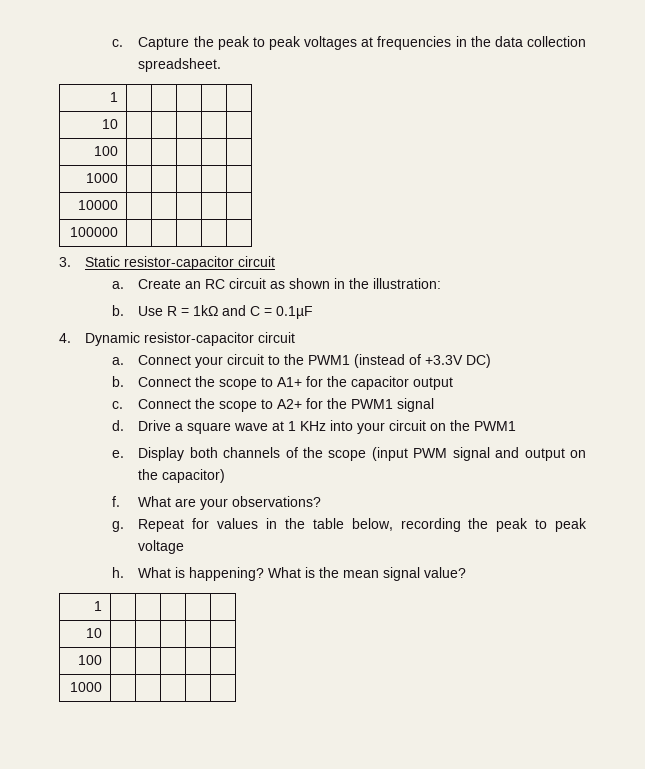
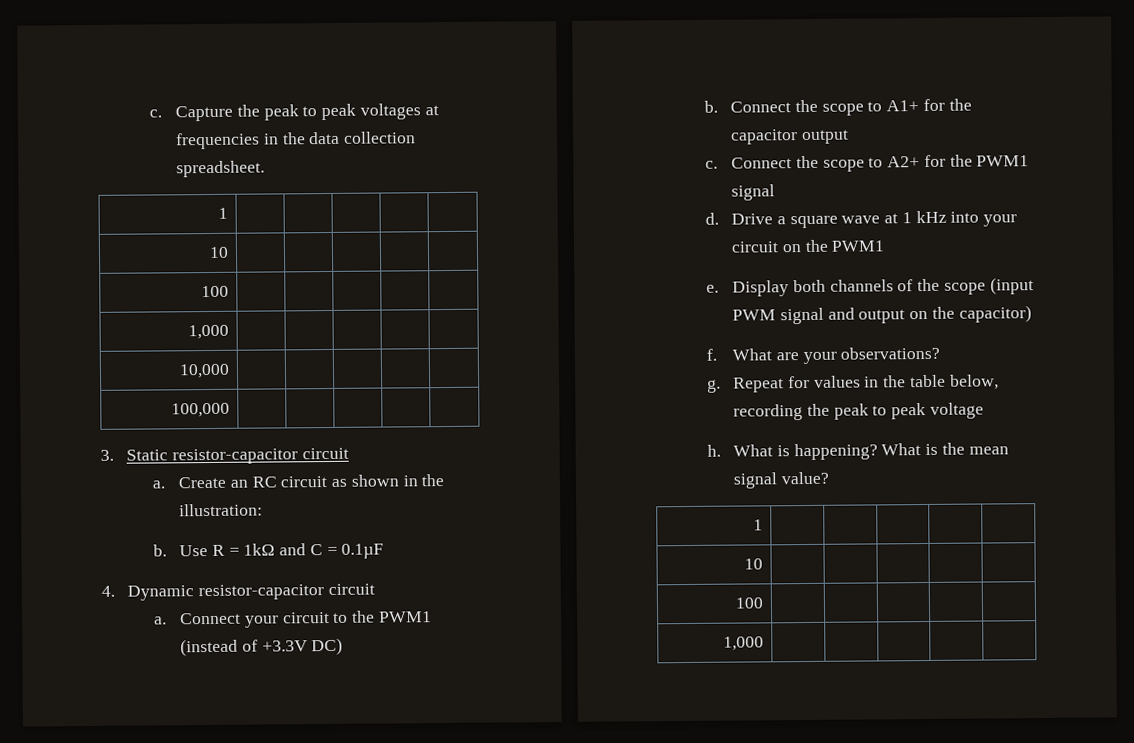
[85,173,118,183] [77,200,118,210] [69,227,118,237] 1000 | | | | | // 10000 | | | | | // 100000 -> [187,324,229,340] [178,363,230,379] [170,402,230,418] 1,000 | | | | | // 10,000 | | | | | // 100,000
[300,421,327,431] KHz -> [915,210,947,224] kHz
[69,682,102,692] 1000 -> [722,636,764,651] 1,000

